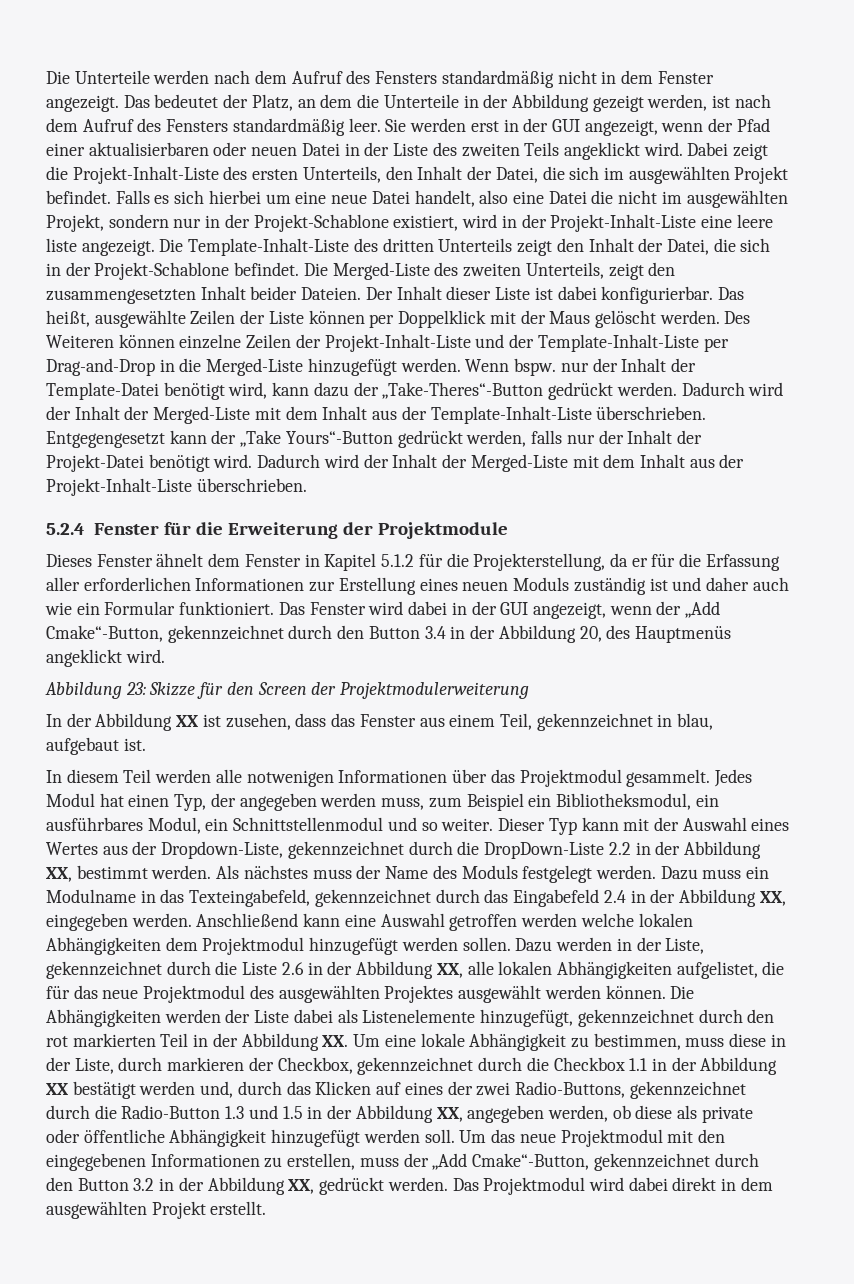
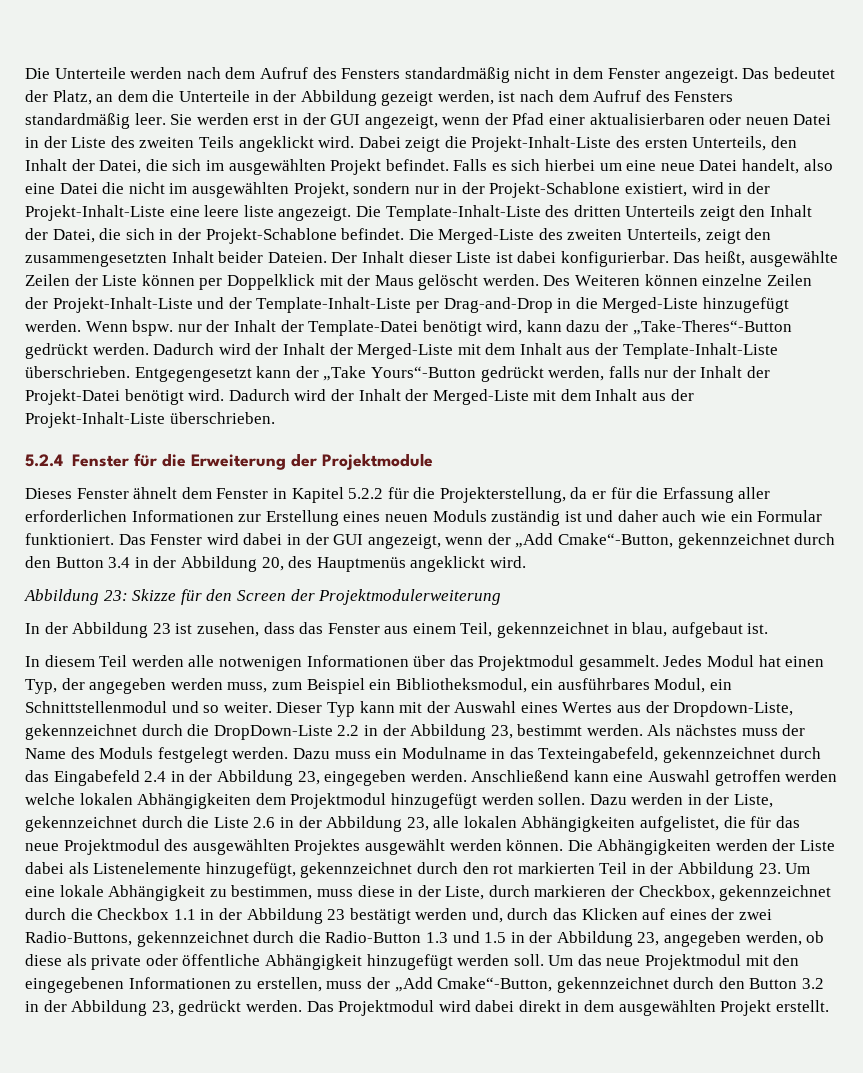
[381,554,415,567] 5.1.2 -> [348,488,384,499] 5.2.2
[176,715,200,727] XX -> [152,623,171,634] 23
[46,867,72,882] XX, -> [490,725,513,739] 23,
[759,891,786,906] XX, -> [297,771,320,785] 23,
[436,963,463,978] XX, -> [406,817,429,831] 23,
[322,1035,349,1047] XX. -> [758,863,781,874] 23.
[46,1083,69,1095] XX -> [327,909,346,920] 23
[436,1107,463,1122] XX, -> [637,932,660,946] 23,
[288,1179,315,1194] XX, -> [151,1001,174,1015] 23,

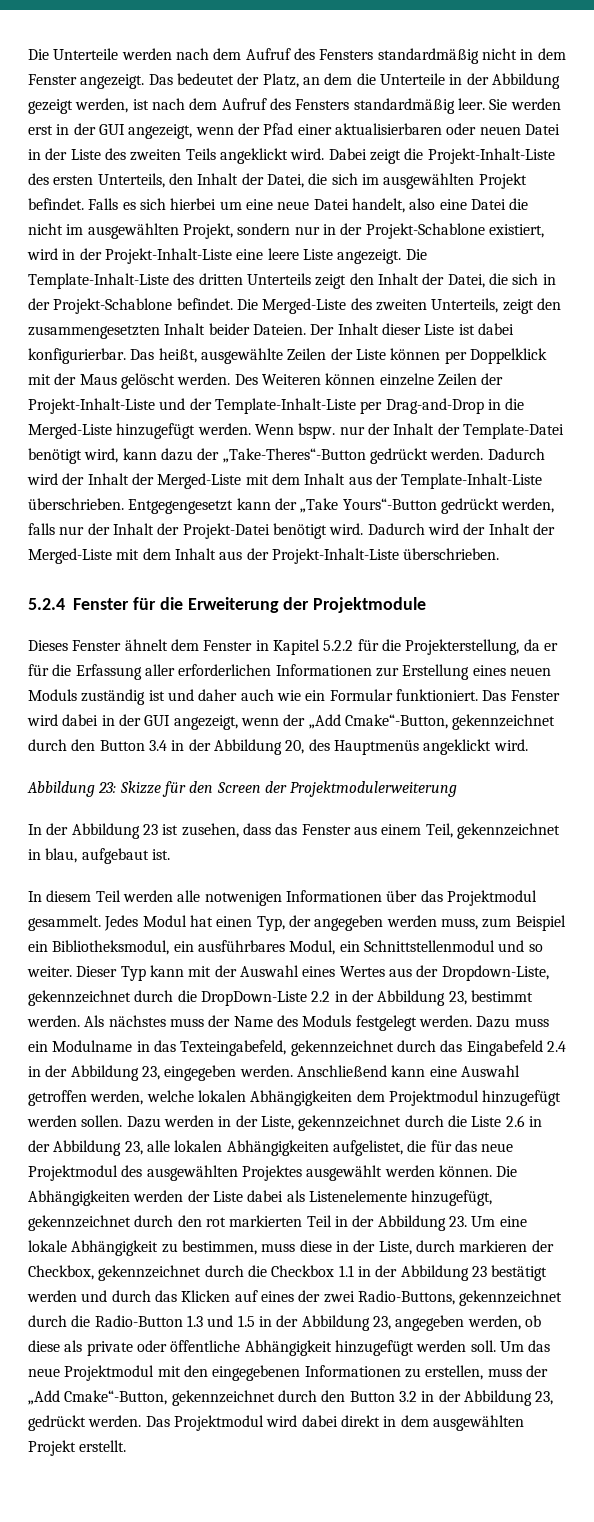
[243,205,274,217] liste -> [302,249,333,260] Liste
[785,770,838,782] werden -> [90,1090,144,1105] werden,
[471,908,503,923] und, -> [81,1290,108,1302] und

